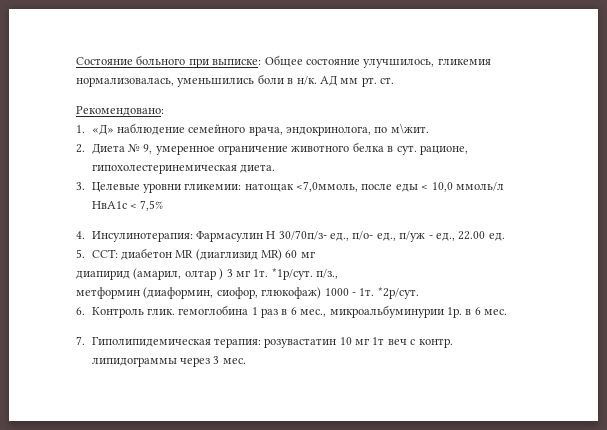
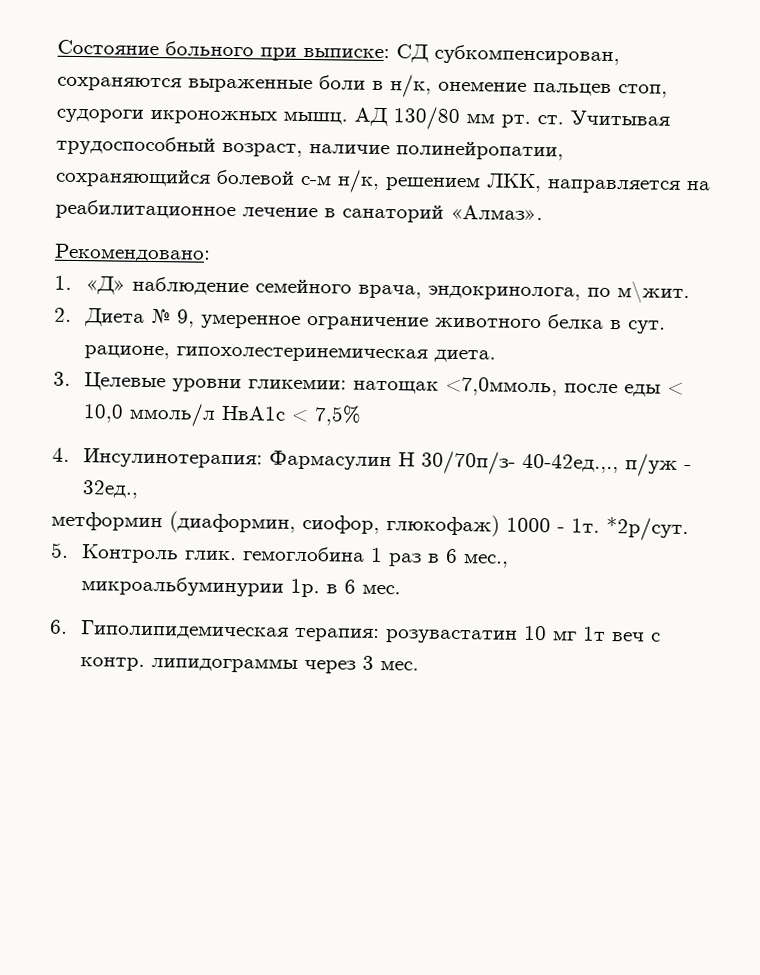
[264,55,491,68] [76,74,394,87] Общее состояние улучшилось, гликемия нормализовалась, уменьшились боли в н/к. АД мм рт. ст. -> [396,44,620,66] [57,74,668,98] [56,106,670,131] [56,135,564,161] [55,167,711,194] [55,199,543,223] СД субкомпенсирован, сохраняются выраженные боли в н/к, онемение пальцев стоп, судороги икроножных мышц. АД 130/80 мм рт. ст. Учитывая трудоспособный возраст, наличие полинейропатии, сохраняющийся болевой с-м н/к, решением ЛКК, направляется на реабилитационное лечение в санаторий «Алмаз».
[330,231,505,242] [76,248,315,261] [76,268,338,280] ед., п/о- ед., п/уж - ед., 22.00 ед. // 5. ССТ: диабетон МR (диаглизид МR) 60 мг // диапирид (амарил, олтар ) 3 мг 1т. *1р/сут. п/з., -> [522,453,693,477] [82,480,140,499] 40-42ед.,., п/уж - 32ед.,
[76,307,85,315] 6. -> [51,542,69,558] 5.
[76,336,85,345] 7. -> [50,619,68,634] 6.

